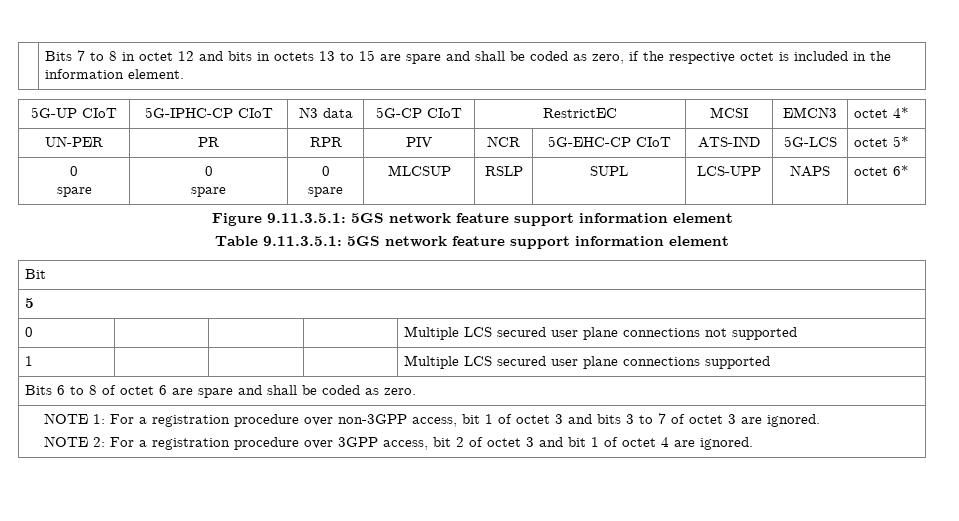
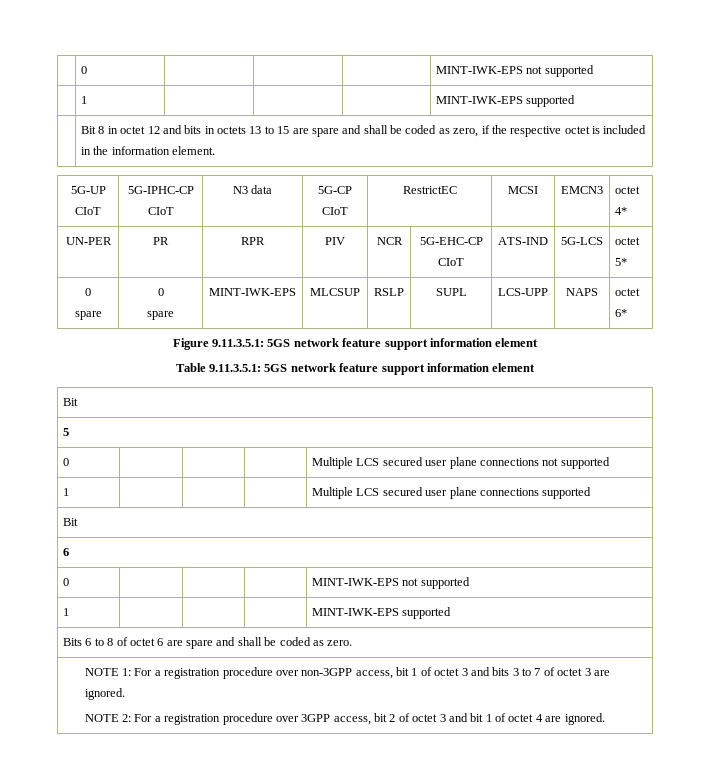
[44,50,104,61] | Bits 7 to -> [81,66,88,74] [436,65,594,77] [81,96,88,104] [436,95,576,107] [81,126,97,134] | 0 | | | | MINT-IWK-EPS not supported // | 1 | | | | MINT-IWK-EPS supported // | Bit
[321,166,330,176] [308,187,343,197] 0 // spare -> [209,288,296,296] MINT-IWK-EPS
(770, 362) none -> [63,518,79,526] [63,548,70,556] [63,578,70,586] [312,577,470,589] [63,608,70,616] [312,607,452,619] // Bit // 6 // 0 | | | | MINT-IWK-EPS not supported // 1 | | | | MINT-IWK-EPS supported

